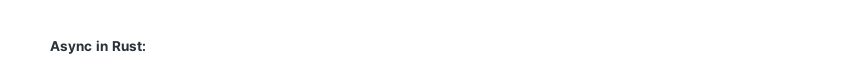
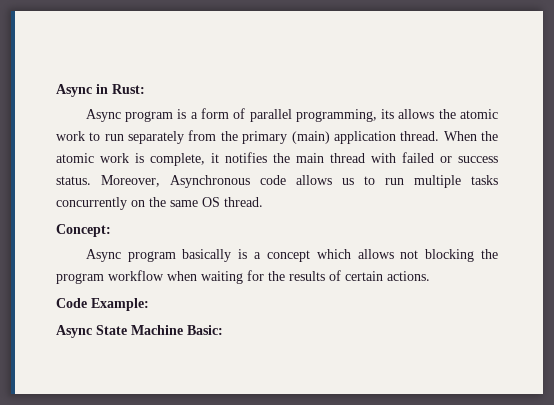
(146, 46) none -> [85,108,499,122] [56,130,499,144] [56,152,498,166] [56,175,498,188] [56,197,263,210] [56,224,111,237] [85,249,498,262] [56,270,430,284] [56,298,149,311] [56,325,223,338] // Async program is a form of parallel programming, its allows the atomic work to run separately from the primary (main) application thread. When the atomic work is complete, it notifies the main thread with failed or success status. Moreover, Asynchronous code allows us to run multiple tasks concurrently on the same OS thread. // Concept: // Async program basically is a concept which allows not blocking the program workflow when waiting for the results of certain actions. // Code Example: // Async State Machine Basic:

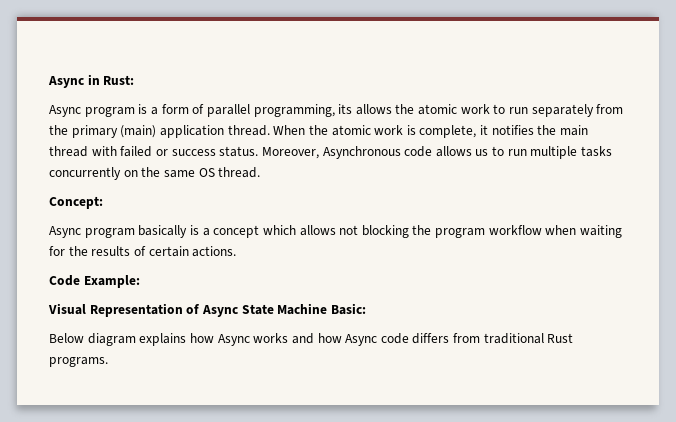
(149, 304) none -> [48,303,201,317] Visual Representation of
(223, 330) none -> [49,333,574,346] [49,357,108,367] // Below diagram explains how Async works and how Async code differs from traditional Rust programs.

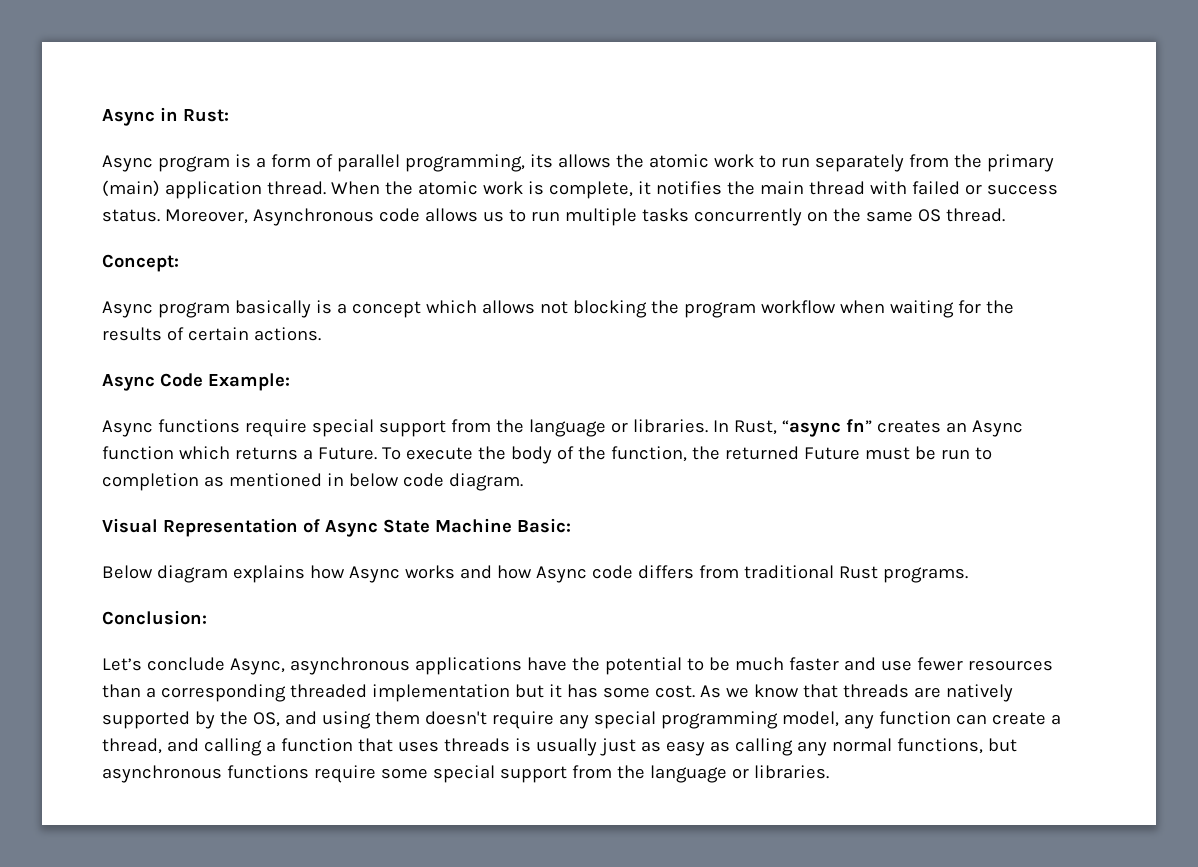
(237, 251) none -> [102,374,155,391] Async
(140, 281) none -> [102,419,1023,437] [102,446,992,464] [102,473,523,491] // Async functions require special support from the language or libraries. In Rust, “async fn” creates an Async function which returns a Future. To execute the body of the function, the returned Future must be run to completion as mentioned in below code diagram.
(108, 362) none -> [102,610,207,625] [102,657,1053,675] [102,684,1013,702] [102,711,1061,729] [102,738,1017,756] [102,765,829,783] // Conclusion: // Let’s conclude Async, asynchronous applications have the potential to be much faster and use fewer resources than a corresponding threaded implementation but it has some cost. As we know that threads are natively supported by the OS, and using them doesn't require any special programming model, any function can create a thread, and calling a function that uses threads is usually just as easy as calling any normal functions, but asynchronous functions require some special support from the language or libraries.

